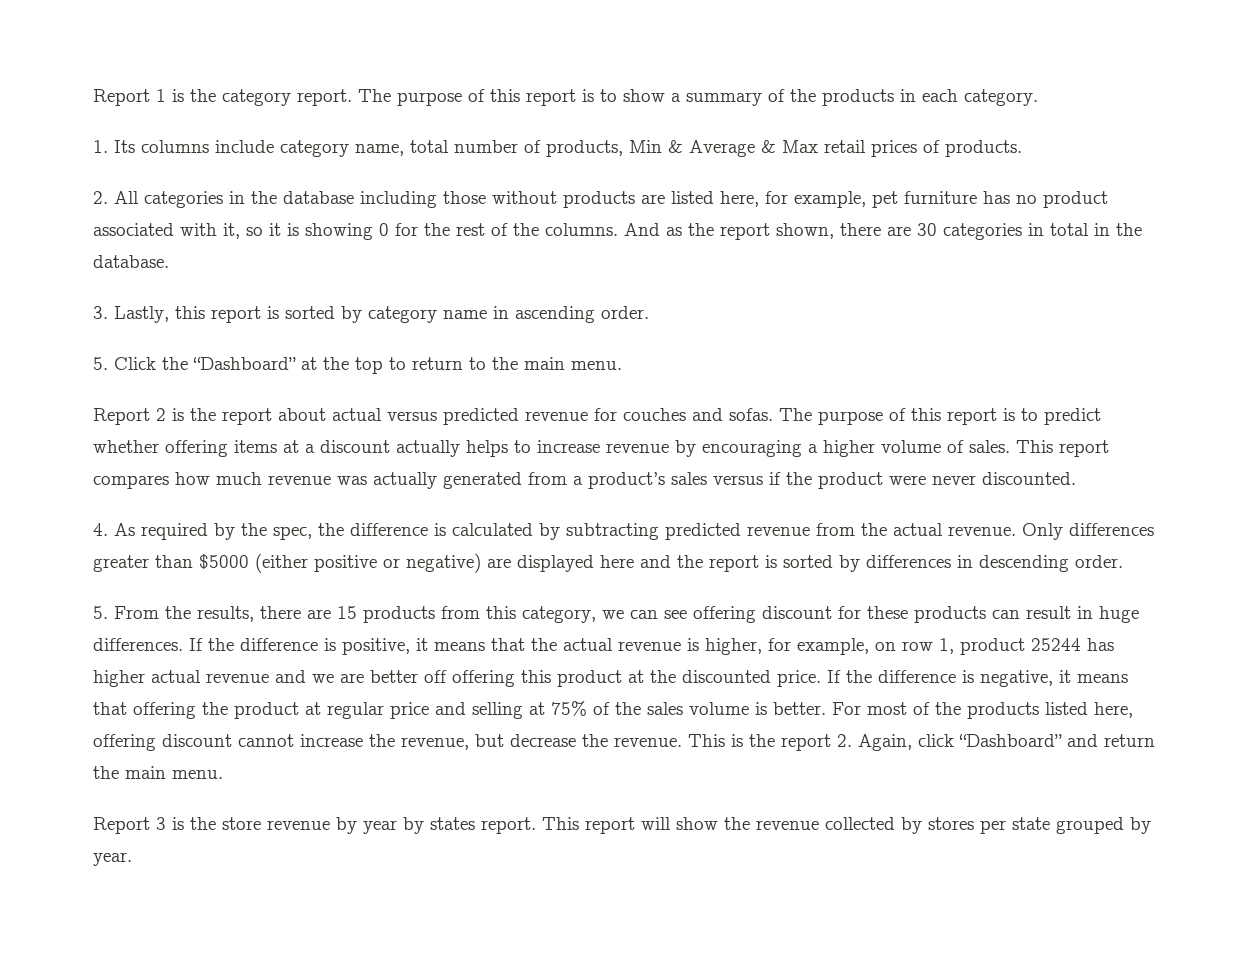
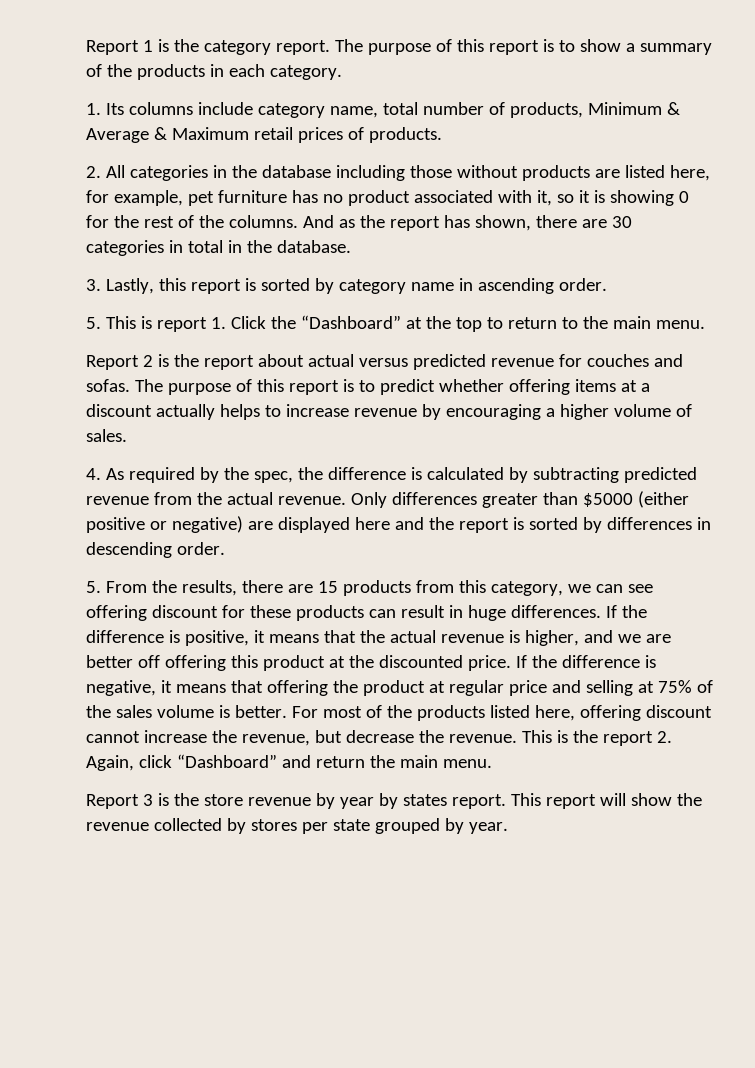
[629,140,662,153] Min -> [587,102,662,115] Minimum
[782,140,818,153] Max -> [171,127,249,140] Maximum
(770, 231) none -> [443,215,470,228] has
(108, 363) none -> [105,316,226,332] This is report 1.
[1016,440,1109,457] [93,472,1076,489] This report compares how much revenue was actually generated from a product’s sales versus if the product were never discounted. -> (127, 435) none
[768,638,1114,655] [93,670,269,687] for example, on row 1, product 25244 has higher actual revenue -> (579, 638) none

